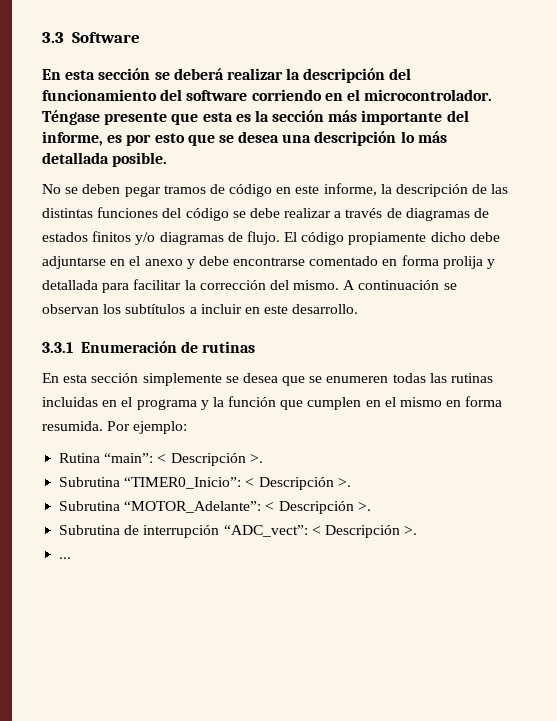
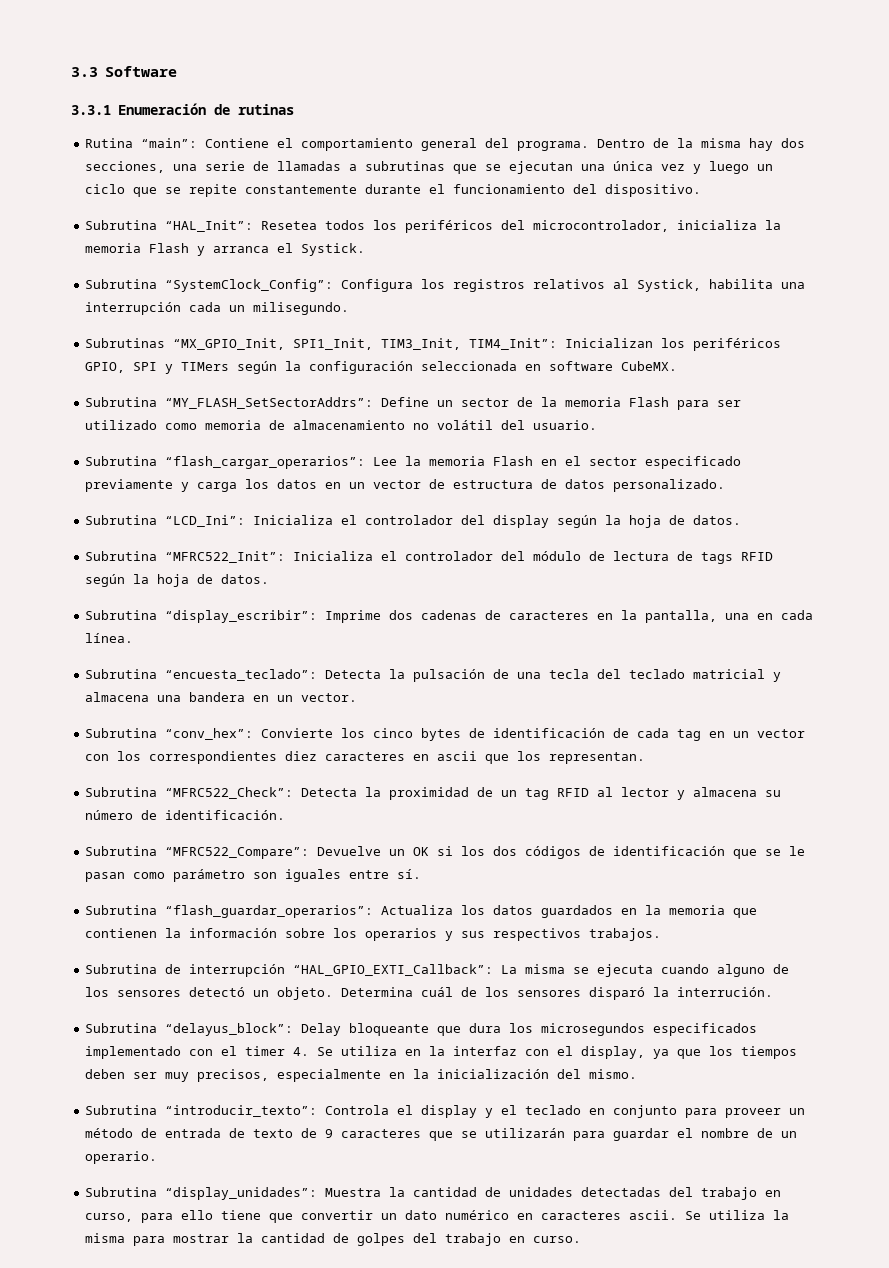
[42,68,412,83] [42,89,493,101] [42,110,469,125] [42,131,447,146] [42,152,168,167] [42,183,509,197] [42,207,490,221] [42,231,500,245] [42,255,496,269] [42,279,457,293] [42,304,359,314] [42,341,256,353] [42,373,494,386] [42,396,503,410] [42,421,188,434] [59,453,263,466] [59,477,351,490] [59,501,371,514] [59,525,418,538] [59,557,72,559] En esta sección se deberá realizar la descripción del funcionamiento del software corriendo en el microcontrolador. Téngase presente que esta es la sección más importante del informe, es por esto que se desea una descripción lo más detallada posible. // No se deben pegar tramos de código en este informe, la descripción de las distintas funciones del código se debe realizar a través de diagramas de estados finitos y/o diagramas de flujo. El código propiamente dicho debe adjuntarse en el anexo y debe encontrarse comentado en forma prolija y detallada para facilitar la corrección del mismo. A continuación se observan los subtítulos a incluir en este desarrollo. // 3.3.1 Enumeración de rutinas // En esta sección simplemente se desea que se enumeren todas las rutinas incluidas en el programa y la función que cumplen en el mismo en forma resumida. Por ejemplo: // Rutina “main”: < Descripción >. // Subrutina “TIMER0_Inicio”: < Descripción >. // Subrutina “MOTOR_Adelante”: < Descripción >. // Subrutina de interrupción “ADC_vect”: < Descripción >. // ... -> [71,103,294,115] [85,138,806,151] [85,161,774,174] [85,184,702,197] [85,220,782,233] [85,243,366,256] [85,279,806,292] [85,302,350,315] [85,338,782,351] [85,361,678,374] [85,397,742,410] [85,420,598,430] [85,456,742,469] [85,479,726,492] [85,515,742,528] [85,551,774,564] [85,574,270,587] [85,610,814,623] [85,633,134,643] [85,669,782,682] [85,692,358,702] [85,728,806,741] [85,751,646,764] [85,787,782,800] [85,810,286,820] [85,846,806,859] [85,869,422,882] [85,905,758,918] [85,928,662,941] [85,964,790,977] [85,987,774,1000] [85,1023,758,1036] [85,1046,798,1059] [85,1069,638,1082] [85,1105,806,1118] [85,1128,798,1141] [85,1151,158,1164] [85,1187,782,1200] [85,1210,790,1223] [85,1233,582,1246] 3.3.1 Enumeración de rutinas // Rutina “main”: Contiene el comportamiento general del programa. Dentro de la misma hay dos secciones, una serie de llamadas a subrutinas que se ejecutan una única vez y luego un ciclo que se repite constantemente durante el funcionamiento del dispositivo. // Subrutina “HAL_Init”: Resetea todos los periféricos del microcontrolador, inicializa la memoria Flash y arranca el Systick. // Subrutina “SystemClock_Config”: Configura los registros relativos al Systick, habilita una interrupción cada un milisegundo. // Subrutinas “MX_GPIO_Init, SPI1_Init, TIM3_Init, TIM4_Init”: Inicializan los periféricos GPIO, SPI y TIMers según la configuración seleccionada en software CubeMX. // Subrutina “MY_FLASH_SetSectorAddrs”: Define un sector de la memoria Flash para ser utilizado como memoria de almacenamiento no volátil del usuario. // Subrutina “flash_cargar_operarios”: Lee la memoria Flash en el sector especificado previamente y carga los datos en un vector de estructura de datos personalizado. // Subrutina “LCD_Ini”: Inicializa el controlador del display según la hoja de datos. // Subrutina “MFRC522_Init”: Inicializa el controlador del módulo de lectura de tags RFID según la hoja de datos. // Subrutina “display_escribir”: Imprime dos cadenas de caracteres en la pantalla, una en cada línea. // Subrutina “encuesta_teclado”: Detecta la pulsación de una tecla del teclado matricial y almacena una bandera en un vector. // Subrutina “conv_hex”: Convierte los cinco bytes de identificación de cada tag en un vector con los correspondientes diez caracteres en ascii que los representan. // Subrutina “MFRC522_Check”: Detecta la proximidad de un tag RFID al lector y almacena su número de identificación. // Subrutina “MFRC522_Compare”: Devuelve un OK si los dos códigos de identificación que se le pasan como parámetro son iguales entre sí. // Subrutina “flash_guardar_operarios”: Actualiza los datos guardados en la memoria que contienen la información sobre los operarios y sus respectivos trabajos. // Subrutina de interrupción “HAL_GPIO_EXTI_Callback”: La misma se ejecuta cuando alguno de los sensores detectó un objeto. Determina cuál de los sensores disparó la interrución. // Subrutina “delayus_block”: Delay bloqueante que dura los microsegundos especificados implementado con el timer 4. Se utiliza en la interfaz con el display, ya que los tiempos deben ser muy precisos, especialmente en la inicialización del mismo. // Subrutina “introducir_texto”: Controla el display y el teclado en conjunto para proveer un método de entrada de texto de 9 caracteres que se utilizarán para guardar el nombre de un operario. // Subrutina “display_unidades”: Muestra la cantidad de unidades detectadas del trabajo en curso, para ello tiene que convertir un dato numérico en caracteres ascii. Se utiliza la misma para mostrar la cantidad de golpes del trabajo en curso.

